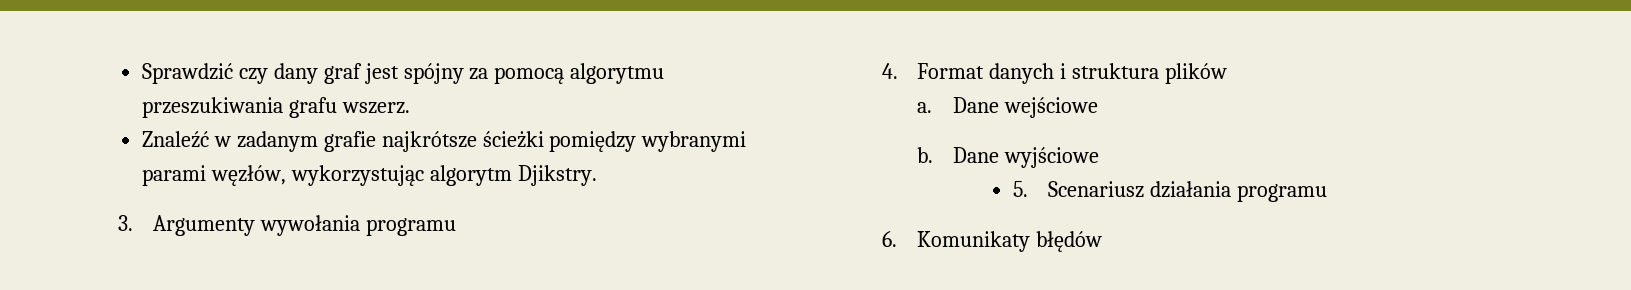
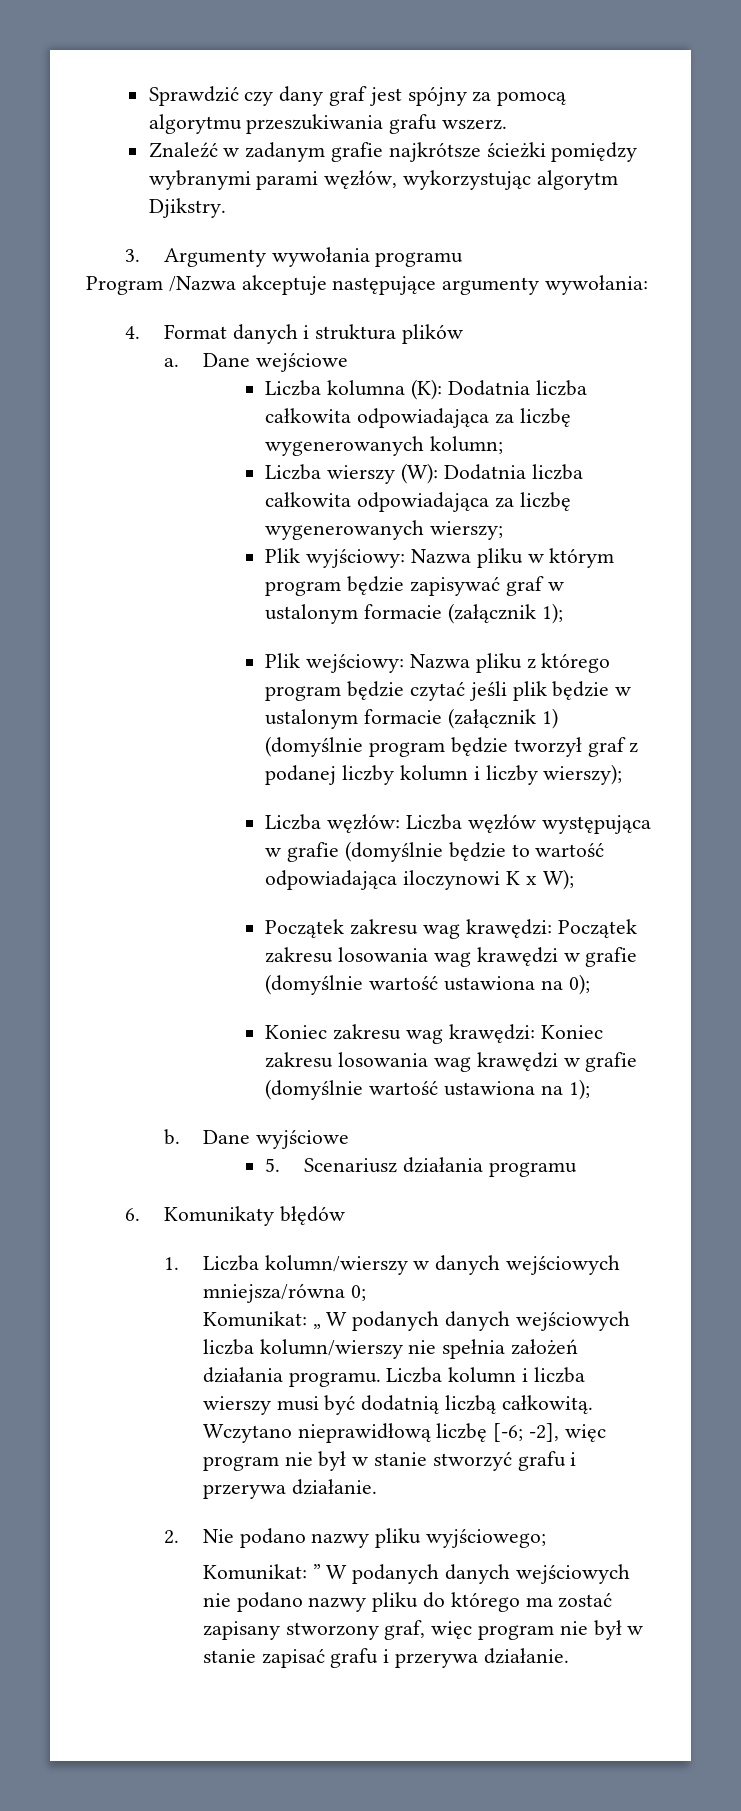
(457, 227) none -> [86,275,649,295] // Program /Nazwa akceptuje następujące argumenty wywołania:
(1098, 107) none -> [265,379,587,400] [265,408,571,428] [265,436,504,456] [265,463,583,484] [265,492,571,512] [265,520,504,540] [265,548,615,568] [265,576,564,596] [265,603,563,624] [265,653,611,673] [265,681,632,701] [265,708,558,729] [265,736,639,757] [265,764,623,785] [265,814,651,834] [265,841,605,862] [265,869,574,890] [265,919,637,939] [265,947,638,967] [265,974,590,995] [265,1024,603,1044] [265,1052,638,1072] [265,1079,590,1100] // Liczba kolumna (K): Dodatnia liczba całkowita odpowiadająca za liczbę wygenerowanych kolumn; // Liczba wierszy (W): Dodatnia liczba całkowita odpowiadająca za liczbę wygenerowanych wierszy; // Plik wyjściowy: Nazwa pliku w którym program będzie zapisywać graf w ustalonym formacie (załącznik 1); // Plik wejściowy: Nazwa pliku z którego program będzie czytać jeśli plik będzie w ustalonym formacie (załącznik 1) (domyślnie program będzie tworzył graf z podanej liczby kolumn i liczby wierszy); // Liczba węzłów: Liczba węzłów występująca w grafie (domyślnie będzie to wartość odpowiadająca iloczynowi K x W); // Początek zakresu wag krawędzi: Początek zakresu losowania wag krawędzi w grafie (domyślnie wartość ustawiona na 0); // Koniec zakresu wag krawędzi: Koniec zakresu losowania wag krawędzi w grafie (domyślnie wartość ustawiona na 1);
(1103, 241) none -> [163,1255,620,1275] [202,1283,366,1303] [202,1311,630,1331] [202,1339,578,1359] [202,1367,585,1387] [202,1395,593,1415] [202,1423,606,1443] [202,1451,577,1471] [202,1479,377,1499] [163,1528,546,1548] [202,1564,630,1584] [202,1592,613,1612] [202,1620,644,1640] [202,1648,569,1668] // 1. Liczba kolumn/wierszy w danych wejściowych mniejsza/równa 0; // Komunikat: „ W podanych danych wejściowych liczba kolumn/wierszy nie spełnia założeń działania programu. Liczba kolumn i liczba wierszy musi być dodatnią liczbą całkowitą. Wczytano nieprawidłową liczbę [-6; -2], więc program nie był w stanie stworzyć grafu i przerywa działanie. // 2. Nie podano nazwy pliku wyjściowego; // Komunikat: ” W podanych danych wejściowych nie podano nazwy pliku do którego ma zostać zapisany stworzony graf, więc program nie był w stanie zapisać grafu i przerywa działanie.

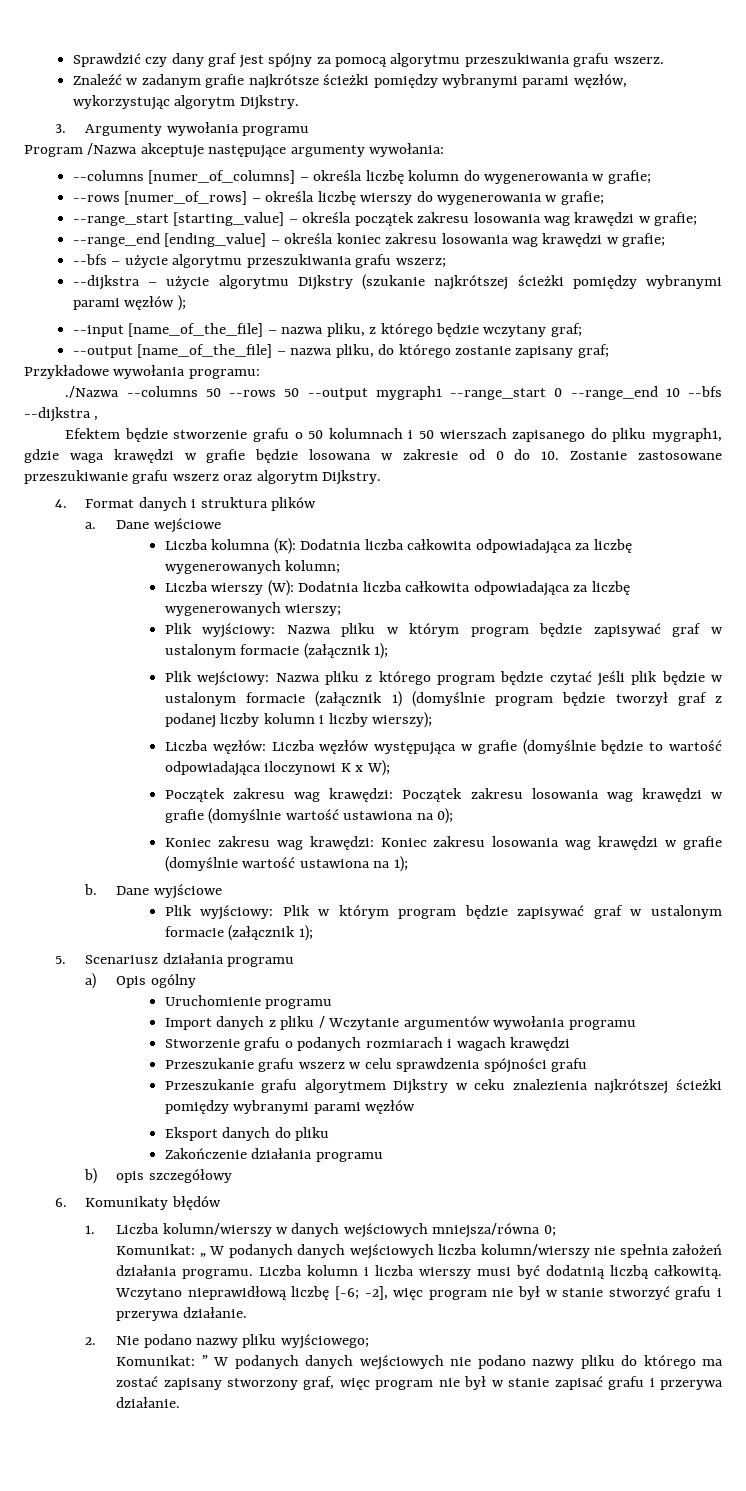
[148,198,226,218] Djikstry. -> [239,95,299,110] Dijkstry.
(649, 285) none -> [72,170,651,184] [72,191,604,205] [72,212,698,226] [72,233,666,247] [72,254,446,268] [72,274,722,290] [72,295,186,311] [72,323,582,337] [72,344,609,358] [24,365,260,379] [65,386,722,400] [24,407,99,422] [65,428,722,442] [24,449,722,463] [24,470,382,485] // --columns [numer_of_columns] – określa liczbę kolumn do wygenerowania w grafie; // --rows [numer_of_rows] – określa liczbę wierszy do wygenerowania w grafie; // --range_start [starting_value] – określa początek zakresu losowania wag krawędzi w grafie; // --range_end [ending_value] – określa koniec zakresu losowania wag krawędzi w grafie; // --bfs – użycie algorytmu przeszukiwania grafu wszerz; // --dijkstra – użycie algorytmu Dijkstry (szukanie najkrótszej ścieżki pomiędzy wybranymi parami węzłów ); // --input [name_of_the_file] – nazwa pliku, z którego będzie wczytany graf; // --output [name_of_the_file] – nazwa pliku, do którego zostanie zapisany graf; // Przykładowe wywołania programu: // ./Nazwa --columns 50 --rows 50 --output mygraph1 --range_start 0 --range_end 10 --bfs --dijkstra , // Efektem będzie stworzenie grafu o 50 kolumnach i 50 wierszach zapisanego do pliku mygraph1, gdzie waga krawędzi w grafie będzie losowana w zakresie od 0 do 10. Zostanie zastosowane przeszukiwanie grafu wszerz oraz algorytm Dijkstry.
[265,1157,577,1177] 5. Scenariusz działania programu -> [164,905,722,920] [164,925,313,941] [54,953,295,967] [85,973,196,989] [164,995,333,1009] [164,1016,636,1030] [164,1037,571,1051] [164,1058,588,1073] [164,1079,723,1094] [164,1100,416,1114] [164,1127,330,1141] [164,1148,383,1162] [84,1168,232,1184] Plik wyjściowy: Plik w którym program będzie zapisywać graf w ustalonym formacie (załącznik 1); // 5. Scenariusz działania programu // a) Opis ogólny // Uruchomienie programu // Import danych z pliku / Wczytanie argumentów wywołania programu // Stworzenie grafu o podanych rozmiarach i wagach krawędzi // Przeszukanie grafu wszerz w celu sprawdzenia spójności grafu // Przeszukanie grafu algorytmem Dijkstry w ceku znalezienia najkrótszej ścieżki pomiędzy wybranymi parami węzłów // Eksport danych do pliku // Zakończenie działania programu // b) opis szczegółowy

